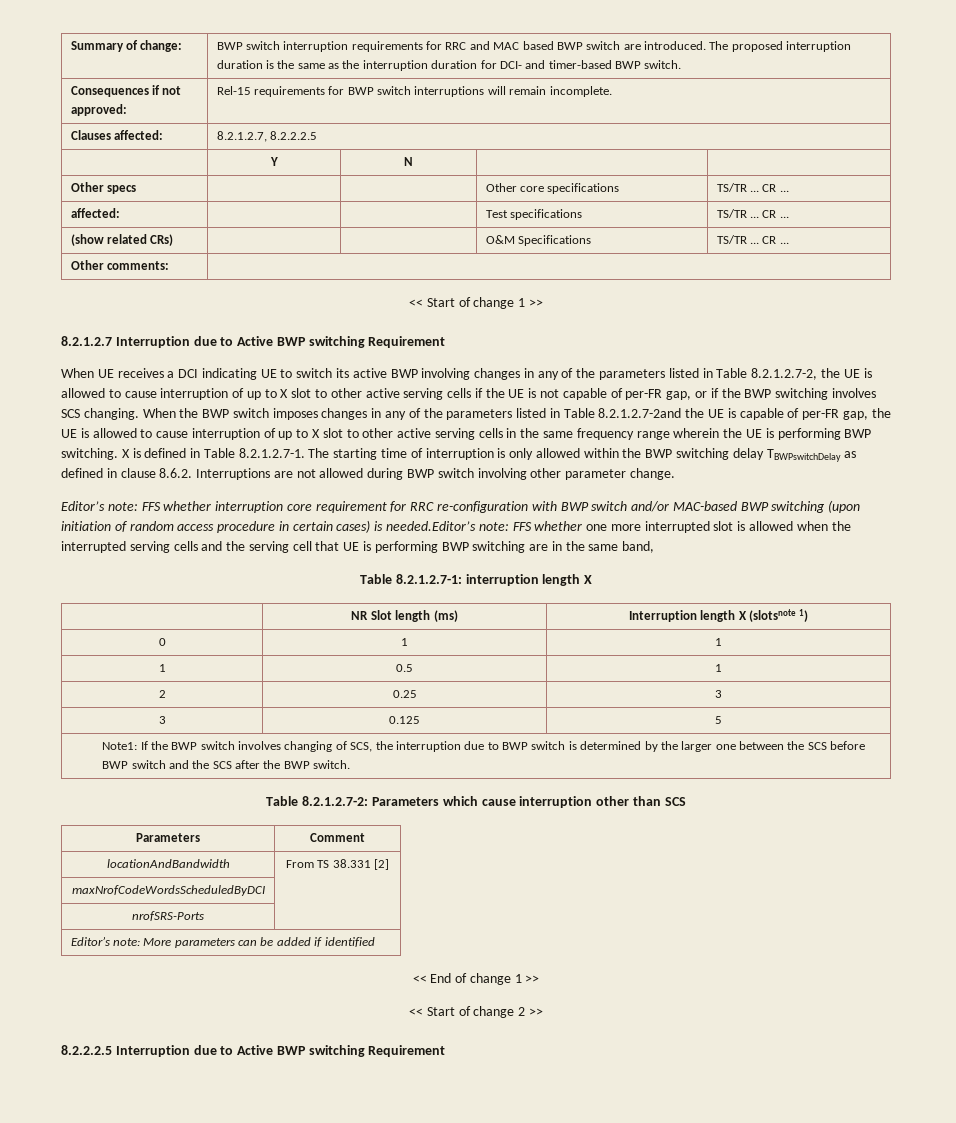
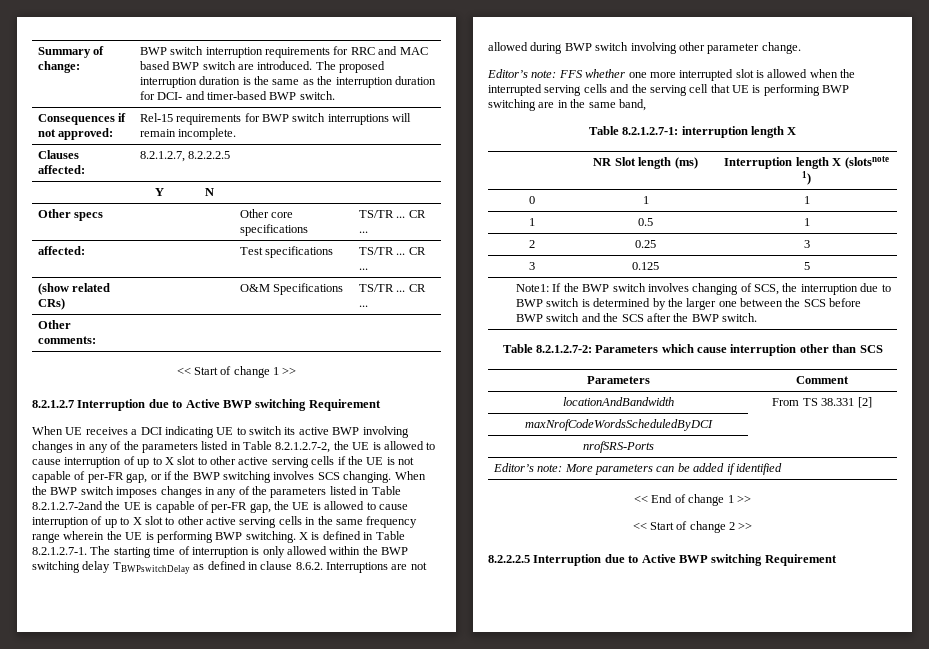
[215,500,861,513] [61,520,583,533] interruption core requirement for RRC re-configuration with BWP switch and/or MAC-based BWP switching (upon initiation of random access procedure in certain cases) is needed.Editor’s note: FFS whether -> (626, 73) none

